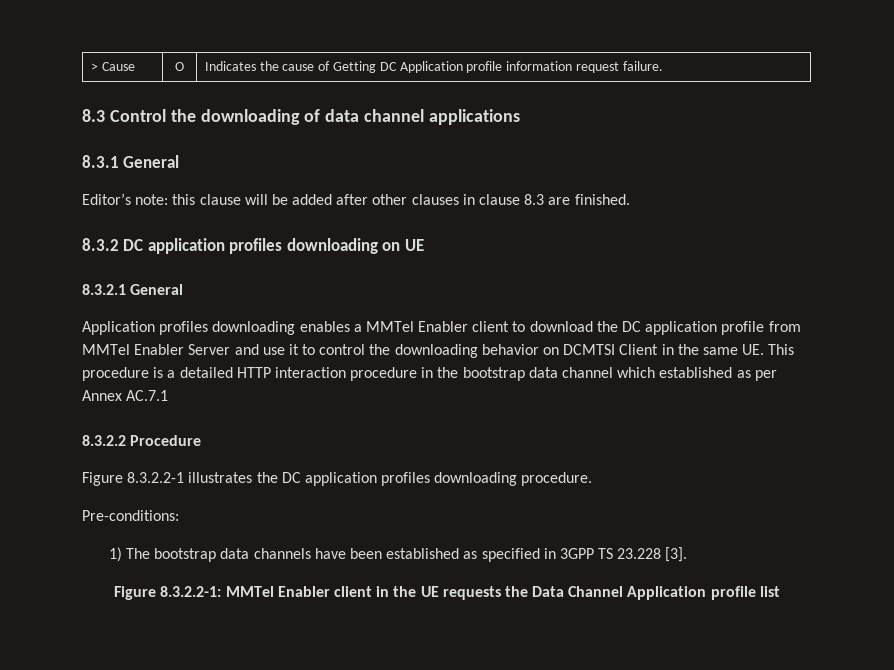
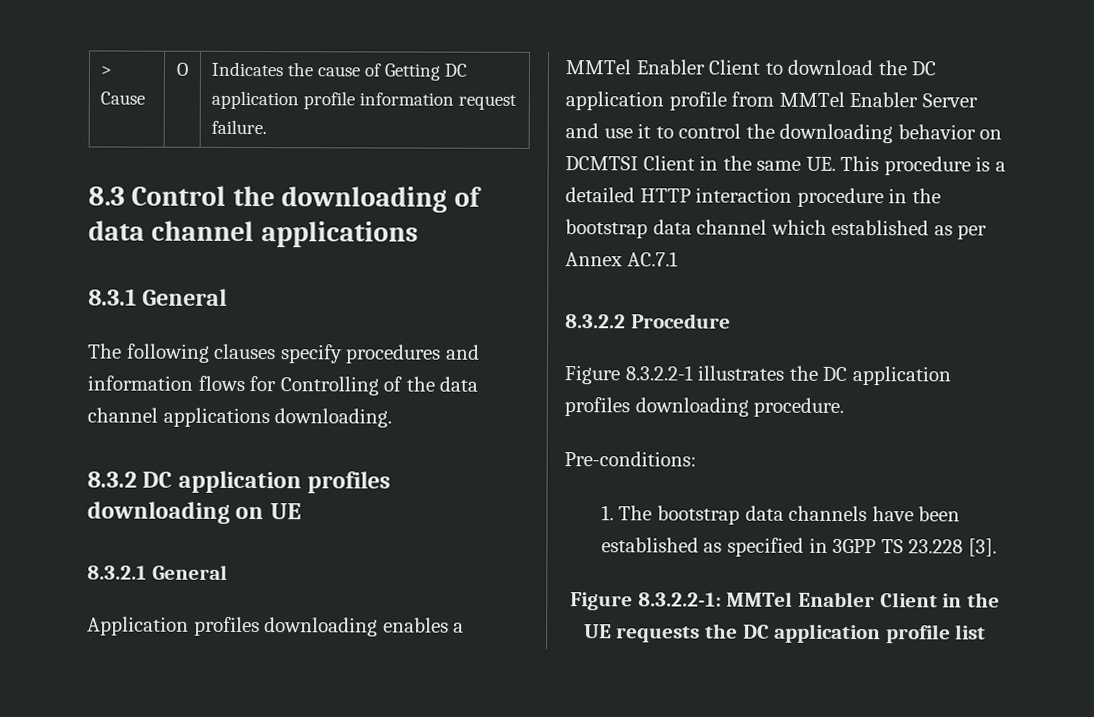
[399,61,463,73] Application -> [211,90,300,110] application
[82,193,630,205] Editor’s note: this clause will be added after other clauses in clause 8.3 are finished. -> [87,343,480,364] [87,375,479,396] [87,407,393,428] The following clauses specify procedures and information flows for Controlling of the data channel applications downloading.
[472,321,510,332] client -> [708,59,761,75] Client
[108,547,122,562] 1) -> [600,505,614,521] 1.
[333,586,372,597] client -> [879,592,938,608] Client
[532,586,707,600] Data Channel Application -> [742,623,882,644] DC application

